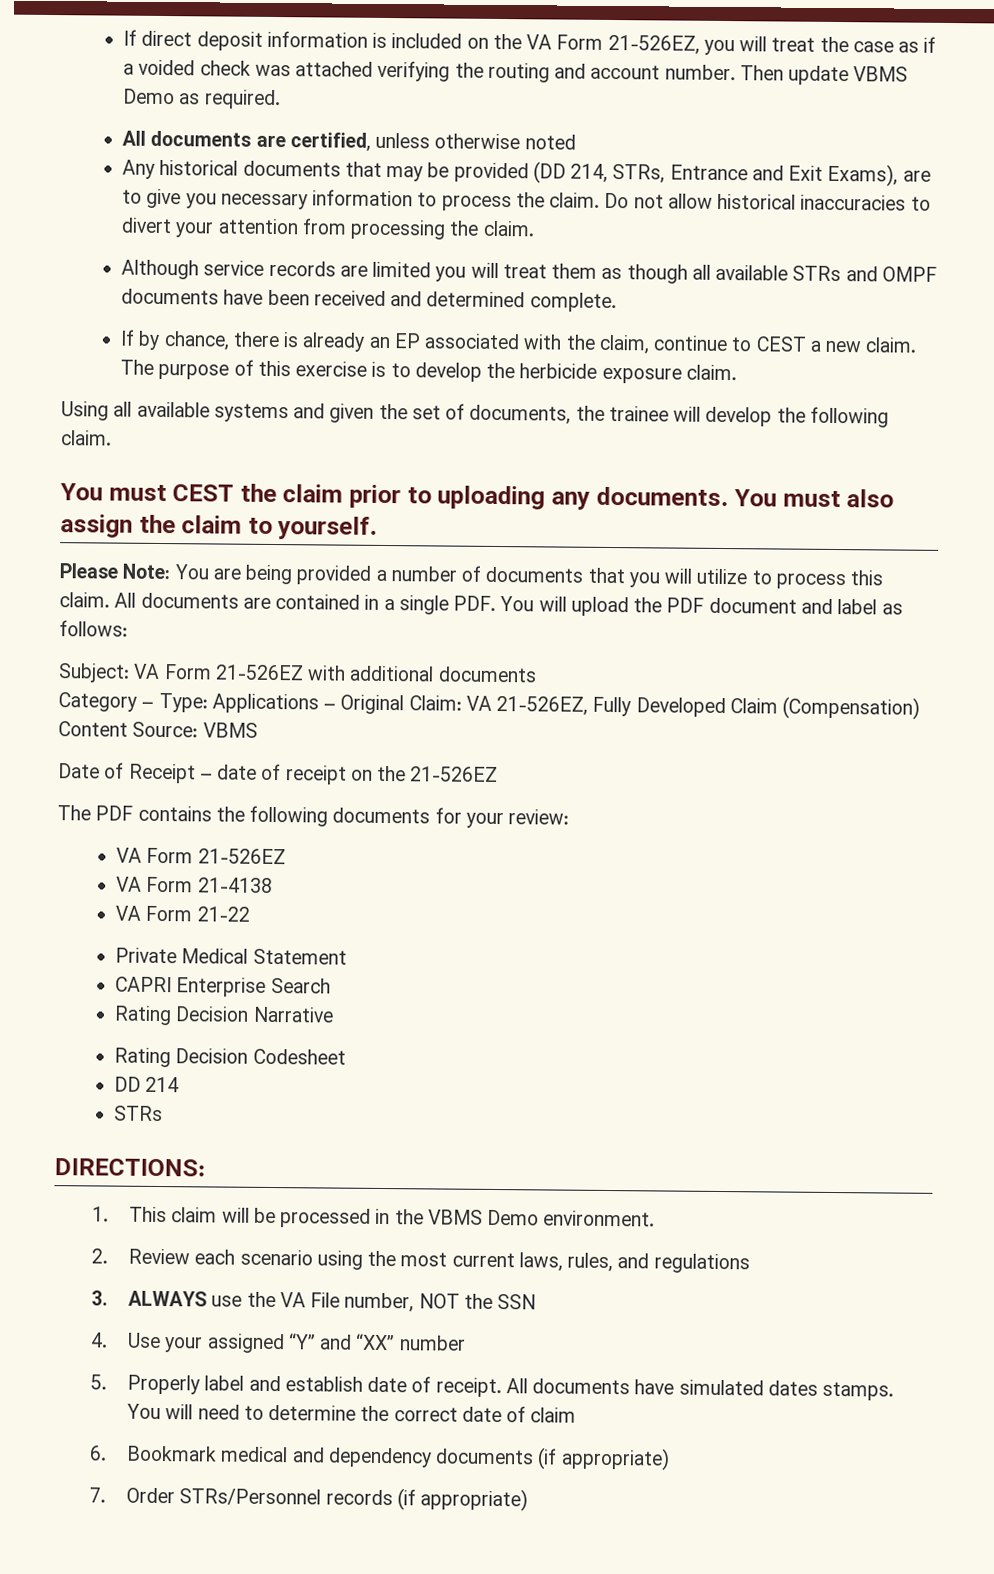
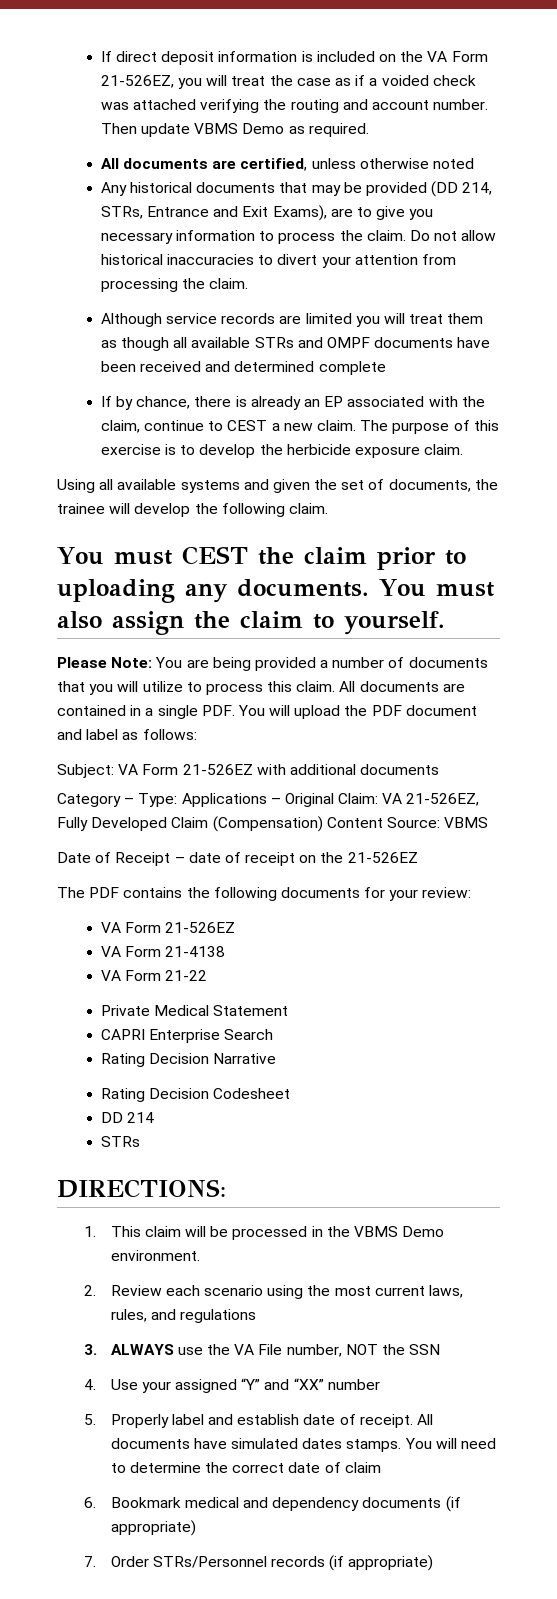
[529,292,617,313] complete. -> [318,361,386,375] complete

